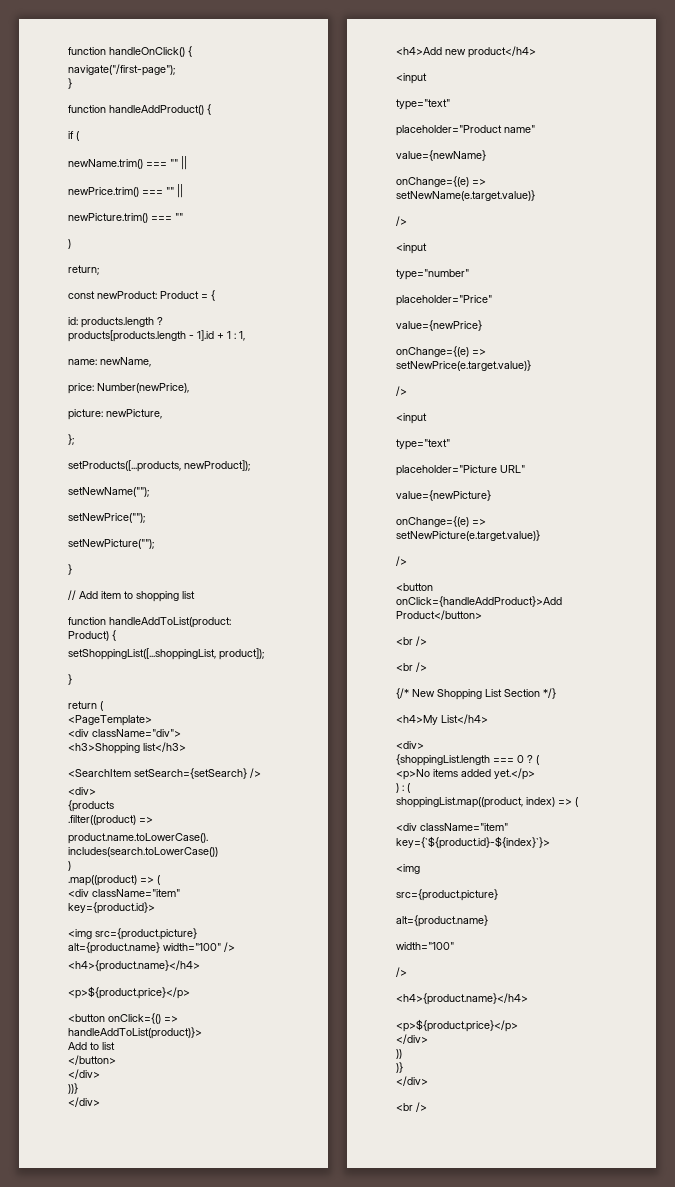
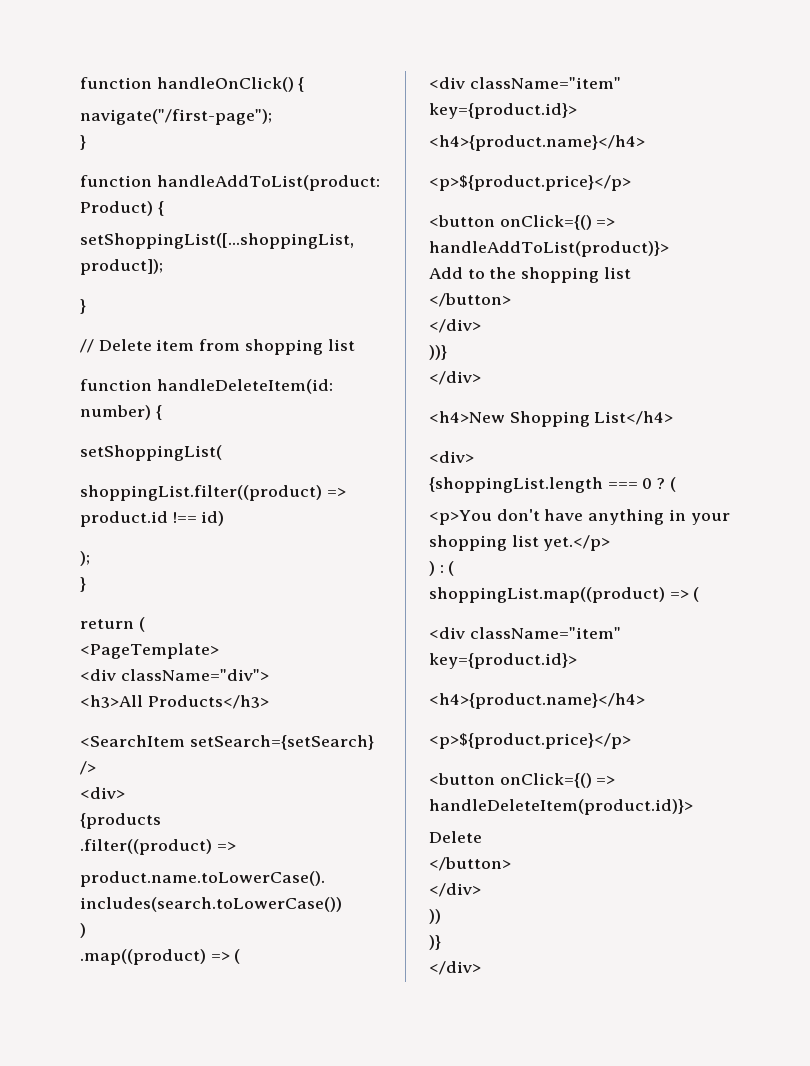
[68,104,211,115] [68,131,79,141] [68,156,187,170] [68,184,183,198] [68,213,183,223] [68,239,71,249] [68,265,99,275] [68,290,215,301] [68,317,163,328] [68,330,245,342] [68,357,151,367] [68,383,189,394] [68,409,162,420] [68,434,74,445] [68,460,250,472] [68,487,149,497] [68,513,145,523] [68,539,154,549] [68,564,72,575] [68,590,195,602] // function handleAddProduct() { // if ( // newName.trim() === "" || // newPrice.trim() === "" || // newPicture.trim() === "" // ) // return; // const newProduct: Product = { // id: products.length ? products[products.length - 1].id + 1 : 1, // name: newName, // price: Number(newPrice), // picture: newPicture, // }; // setProducts([...products, newProduct]); // setNewName(""); // setNewPrice(""); // setNewPicture(""); // } // // Add item to shopping list -> (86, 142) none
(72, 679) none -> [80,339,355,355] [80,379,333,394] [80,405,162,420] [80,445,222,461] [80,485,346,501] [80,511,225,527] [80,551,90,566] [80,577,86,592] // // Delete item from shopping list // function handleDeleteItem(id: number) { // setShoppingList( // shoppingList.filter((product) => product.id !== id) // ); // }
[68,742,186,754] <h3>Shopping list</h3> -> [80,695,269,709] <h3>All Products</h3>
[68,928,197,940] [68,942,235,954] // <img src={product.picture} alt={product.name} width="100" /> -> (577, 111) none
(99, 1046) none -> [489,267,600,283] the shopping
[396,46,536,58] [396,73,427,84] [396,99,450,110] [396,125,535,136] [396,150,486,161] [396,176,486,187] [396,190,535,201] [396,216,407,226] [396,243,427,254] [396,269,469,280] [396,295,492,306] [396,320,482,331] [396,346,486,357] [396,360,531,371] [396,386,407,396] [396,413,427,424] [396,439,450,450] [396,465,525,476] [396,490,491,501] [396,516,486,527] [396,530,540,541] [396,556,407,566] [396,583,433,591] [396,596,562,607] [396,610,482,620] [396,636,427,646] [396,662,427,672] [396,688,556,700] [396,715,438,725] <h4>Add new product</h4> // <input // type="text" // placeholder="Product name" // value={newName} // onChange={(e) => setNewName(e.target.value)} // /> // <input // type="number" // placeholder="Price" // value={newPrice} // onChange={(e) => setNewPrice(e.target.value)} // /> // <input // type="text" // placeholder="Picture URL" // value={newPicture} // onChange={(e) => setNewPicture(e.target.value)} // /> // <button onClick={handleAddProduct}>Add Product</button> // <br /> // <br /> // {/* New Shopping List Section */} // <h4>My -> [429,411,590,427] <h4>New Shopping
[396,769,491,780] <p>No items added -> [429,509,730,525] [429,535,539,551] <p>You don't have anything in your shopping list
[396,797,578,808] [396,823,508,831] [396,836,550,849] [396,864,420,874] [396,889,498,901] [396,915,488,927] [396,942,454,950] [396,967,407,977] [396,993,528,1005] [396,1019,518,1032] shoppingList.map((product, index) => ( // <div className="item" key={`${product.id}-${index}`}> // <img // src={product.picture} // alt={product.name} // width="100" // /> // <h4>{product.name}</h4> // <p>${product.price}</p> -> [429,587,700,603] [429,627,621,639] [429,653,577,669] [429,693,645,709] [429,733,631,749] [429,773,616,788] [429,799,693,815] [429,831,482,843] [429,857,511,871] shoppingList.map((product) => ( // <div className="item" key={product.id}> // <h4>{product.name}</h4> // <p>${product.price}</p> // <button onClick={() => handleDeleteItem(product.id)}> // Delete // </button>
[396,1102,427,1112] // <br /> -> (481, 968) none

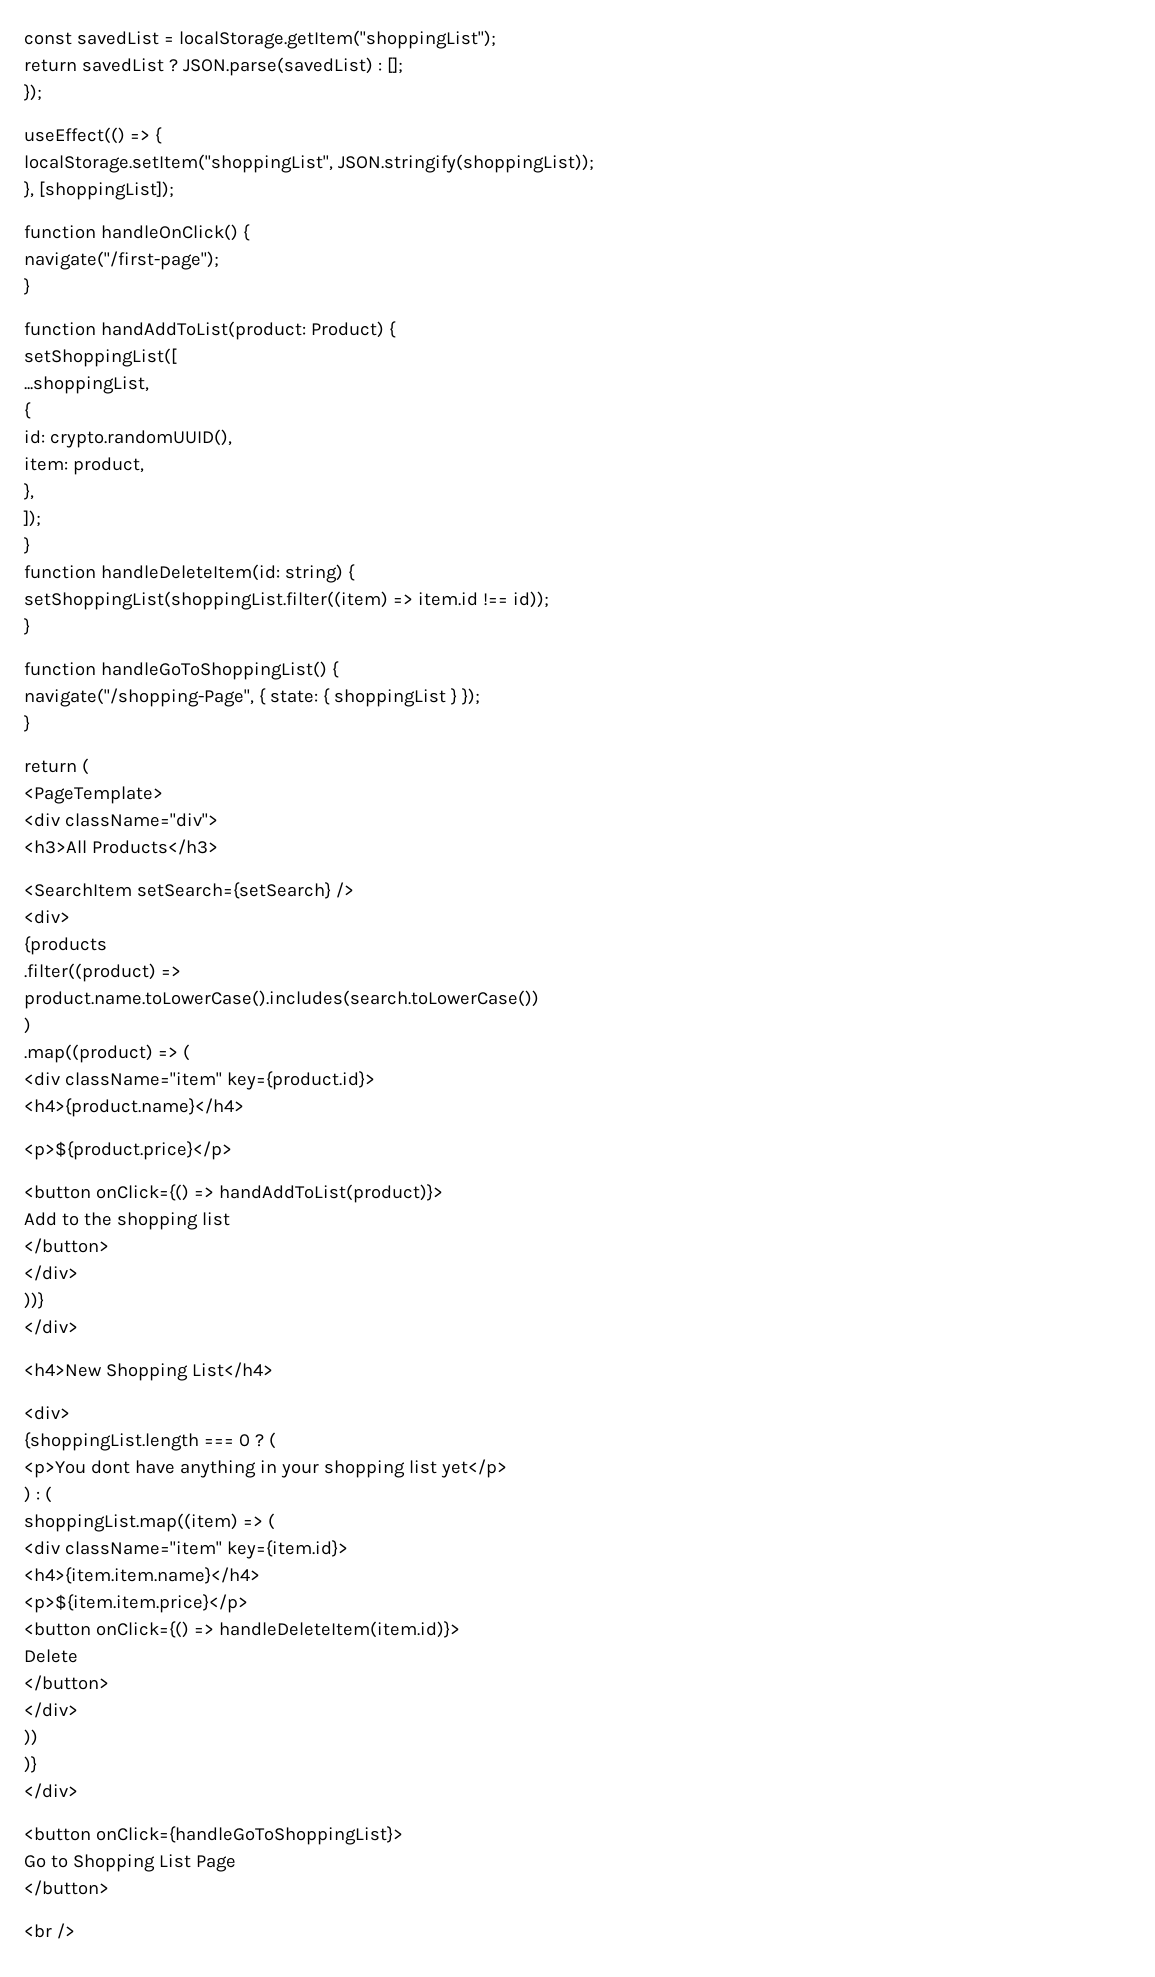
(80, 83) none -> [24,30,496,49] [24,57,403,76] [24,84,42,101] [24,127,162,144] [24,154,594,173] [24,181,174,200] const savedList = localStorage.getItem("shoppingList"); // return savedList ? JSON.parse(savedList) : []; // }); // useEffect(() => { // localStorage.setItem("shoppingList", JSON.stringify(shoppingList)); // }, [shoppingList]); //
[156,175,380,191] handleAddToList(product: -> [100,321,306,340] handAddToList(product:
[80,233,354,249] [80,259,163,275] [80,299,86,314] [80,339,355,355] [80,379,333,394] [80,405,162,420] [80,445,222,461] [80,485,346,501] [80,511,225,527] [80,551,90,566] setShoppingList([...shoppingList, product]); // } // // Delete item from shopping list // function handleDeleteItem(id: number) { // setShoppingList( // shoppingList.filter((product) => product.id !== id) // ); -> [24,348,177,367] [24,376,149,394] [24,402,31,419] [24,429,232,448] [24,457,144,475] [24,483,34,500] [23,510,41,527] [24,537,30,554] [24,564,355,583] [24,591,549,610] [24,618,30,635] [24,661,339,680] [24,688,480,707] setShoppingList([ // ...shoppingList, // { // id: crypto.randomUUID(), // item: product, // }, // ]); // } // function handleDeleteItem(id: string) { // setShoppingList(shoppingList.filter((item) => item.id !== id)); // } // function handleGoToShoppingList() { // navigate("/shopping-Page", { state: { shoppingList } });
[429,241,669,257] handleAddToList(product)}> -> [218,1184,443,1203] handAddToList(product)}>
[496,509,540,521] don't -> [90,1460,130,1474] dont
[543,535,611,551] yet.</p> -> [440,1459,507,1478] yet</p>
[429,587,700,603] [429,627,621,639] [429,653,577,669] [429,693,645,709] [429,733,631,749] [429,773,616,788] [429,799,693,815] shoppingList.map((product) => ( // <div className="item" key={product.id}> // <h4>{product.name}</h4> // <p>${product.price}</p> // <button onClick={() => handleDeleteItem(product.id)}> -> [24,1513,275,1532] [24,1540,348,1559] [24,1567,260,1584] [24,1594,248,1613] [24,1621,460,1638] shoppingList.map((item) => ( // <div className="item" key={item.id}> // <h4>{item.item.name}</h4> // <p>${item.item.price}</p> // <button onClick={() => handleDeleteItem(item.id)}>
(481, 968) none -> [24,1826,403,1845] [24,1854,236,1872] [24,1880,109,1896] [24,1923,75,1939] // <button onClick={handleGoToShoppingList}> // Go to Shopping List Page // </button> // <br />

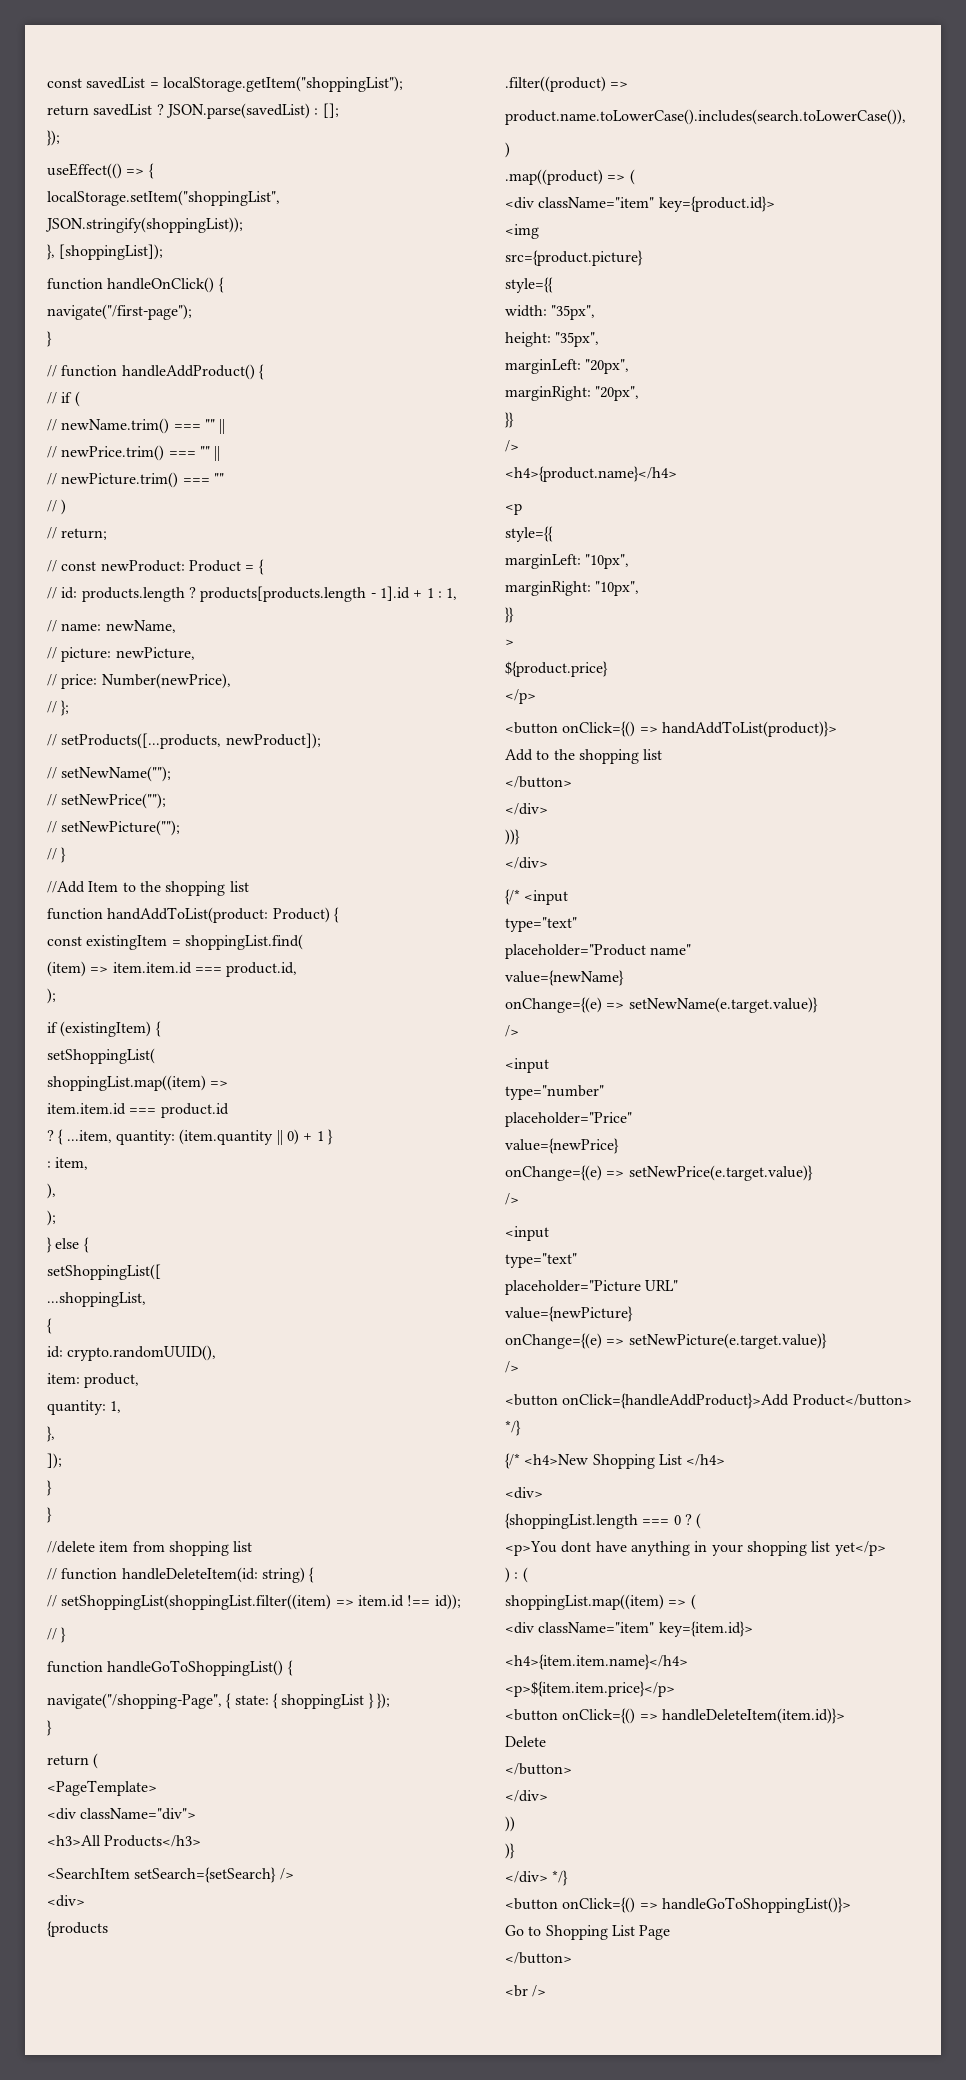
[24,321,384,340] function handAddToList(product: Product) -> [47,364,264,380] [47,391,80,407] [47,418,226,434] [47,445,221,461] [47,472,224,488] [47,499,67,515] [47,527,108,540] [47,559,264,575] [47,586,458,602] [47,620,176,633] [47,647,195,662] [47,673,231,689] [47,700,70,716] [47,733,321,749] [47,766,172,782] [47,793,167,809] [47,820,181,836] [47,847,67,863] [47,881,249,896] [47,907,339,923] [47,934,303,950] [47,961,298,977] [47,988,56,1004] [47,1021,161,1037] [47,1048,155,1064] [47,1075,229,1091] [47,1103,229,1118] [47,1129,333,1145] [47,1157,89,1170] [47,1183,56,1199] [47,1210,56,1226] [47,1237,80,1253] // function handleAddProduct() { // // if ( // // newName.trim() === "" || // // newPrice.trim() === "" || // // newPicture.trim() === "" // // ) // // return; // // const newProduct: Product = { // // id: products.length ? products[products.length - 1].id + 1 : 1, // // name: newName, // // picture: newPicture, // // price: Number(newPrice), // // }; // // setProducts([...products, newProduct]); // // setNewName(""); // // setNewPrice(""); // // setNewPicture(""); // // } // //Add Item to the shopping list // function handAddToList(product: Product) { // const existingItem = shoppingList.find( // (item) => item.item.id === product.id, // ); // if (existingItem) { // setShoppingList( // shoppingList.map((item) => // item.item.id === product.id // ? { ...item, quantity: (item.quantity || 0) + 1 } // : item, // ), // ); // } else
(144, 466) none -> [47,1400,122,1415] // quantity: 1,
(30, 545) none -> [47,1507,52,1523] [47,1541,253,1556] [47,1568,57,1580] } // //delete item from shopping list // //
(355, 572) none -> [47,1595,57,1607] //
(549, 599) none -> [47,1628,57,1640] //
[24,990,539,1009] product.name.toLowerCase().includes(search.toLowerCase()) -> [505,109,906,125] product.name.toLowerCase().includes(search.toLowerCase()),
[24,1098,244,1117] [24,1141,232,1160] <h4>{product.name}</h4> // <p>${product.price}</p> -> [505,224,539,239] [505,250,643,266] [505,277,553,293] [505,305,596,320] [505,332,600,347] [505,359,630,374] [505,386,640,401] [505,412,514,428] [505,440,519,452] [505,466,677,482] [505,503,522,515] [505,526,553,542] [505,554,630,569] [505,581,640,596] [505,607,514,623] [505,639,514,646] [505,661,608,677] [505,689,536,704] <img // src={product.picture} // style={{ // width: "35px", // height: "35px", // marginLeft: "20px", // marginRight: "20px", // }} // /> // <h4>{product.name}</h4> // <p // style={{ // marginLeft: "10px", // marginRight: "10px", // }} // > // ${product.price} // </p>
[24,1362,273,1381] <h4>New Shopping List</h4> -> [505,889,569,905] [505,917,577,932] [505,944,692,959] [505,970,624,986] [505,997,818,1013] [505,1025,519,1037] [505,1058,549,1073] [505,1085,604,1100] [505,1112,632,1127] [505,1138,619,1154] [505,1165,813,1181] [505,1193,519,1205] [505,1226,549,1241] [505,1253,577,1268] [505,1280,679,1295] [505,1306,633,1322] [505,1333,827,1349] [505,1361,519,1373] [505,1393,912,1409] [505,1420,521,1436] [505,1453,726,1469] {/* <input // type="text" // placeholder="Product name" // value={newName} // onChange={(e) => setNewName(e.target.value)} // /> // <input // type="number" // placeholder="Price" // value={newPrice} // onChange={(e) => setNewPrice(e.target.value)} // /> // <input // type="text" // placeholder="Picture URL" // value={newPicture} // onChange={(e) => setNewPicture(e.target.value)} // /> // <button onClick={handleAddProduct}>Add Product</button> */} // {/* <h4>New Shopping List </h4>
[24,1826,403,1845] // <button onClick={handleGoToShoppingList}> -> [552,1870,569,1886] [505,1897,851,1913] */} // <button onClick={() => handleGoToShoppingList()}>

